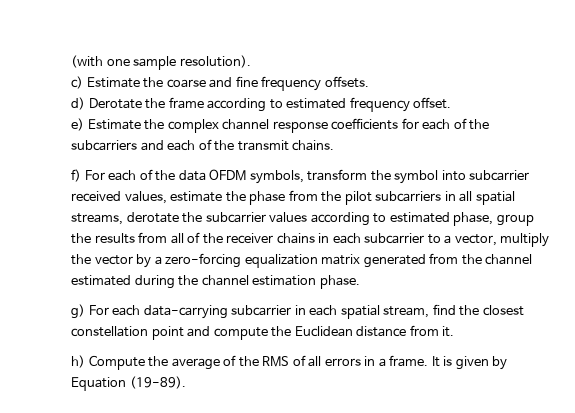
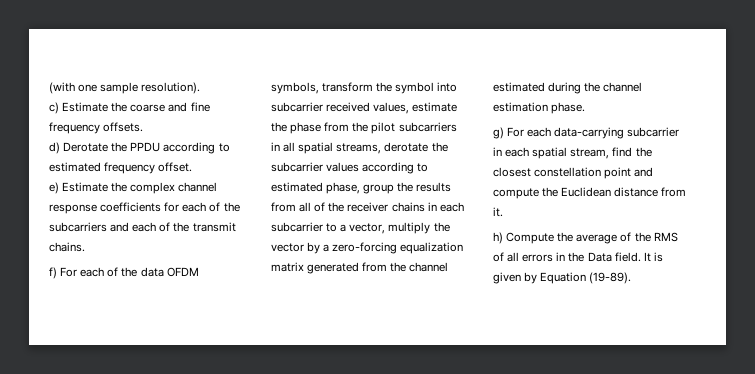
[168,97,204,109] frame -> [130,142,161,152] PPDU
[378,355,429,367] a frame. -> [568,252,641,262] the Data field.

